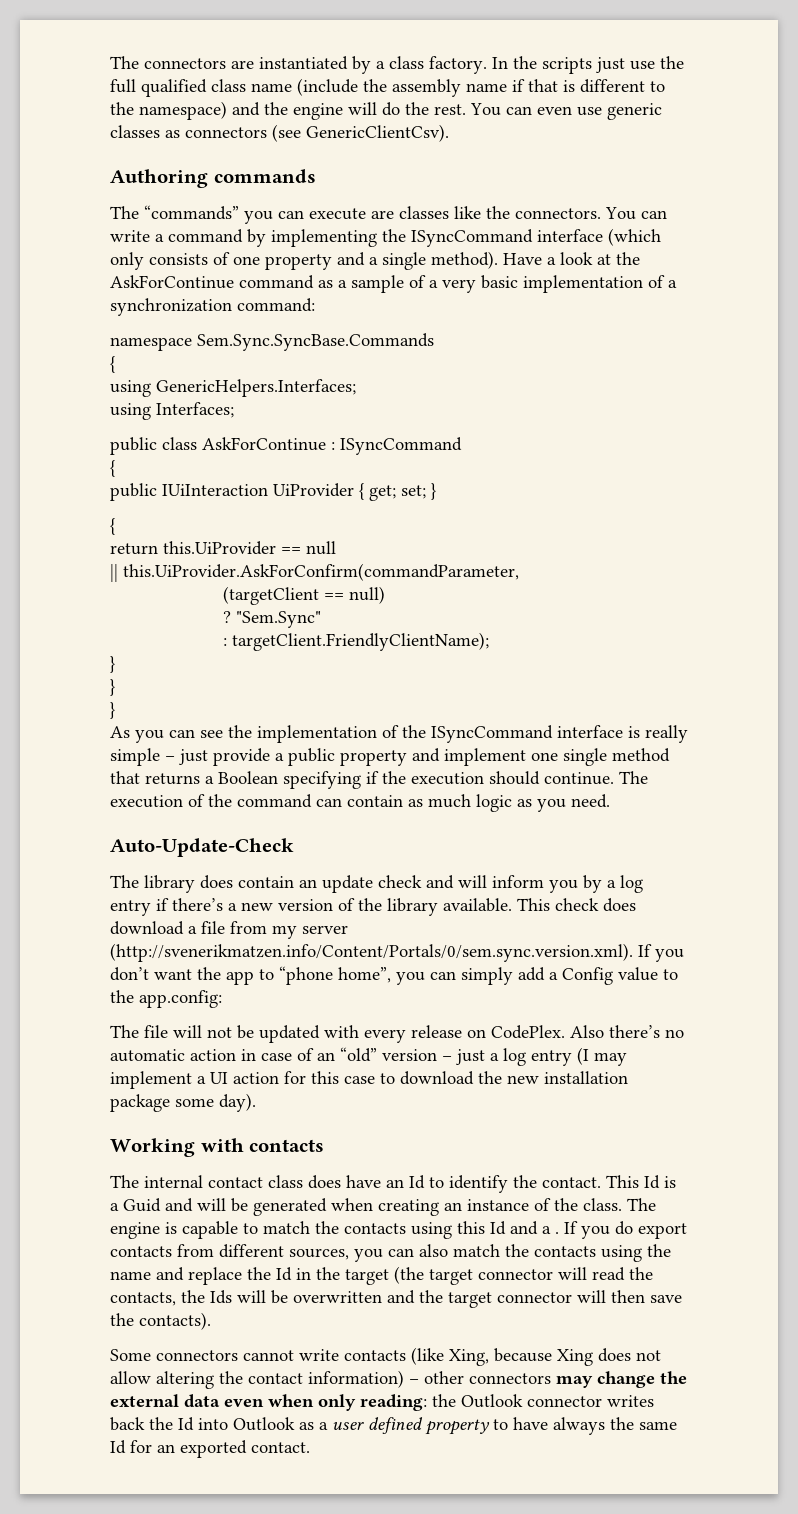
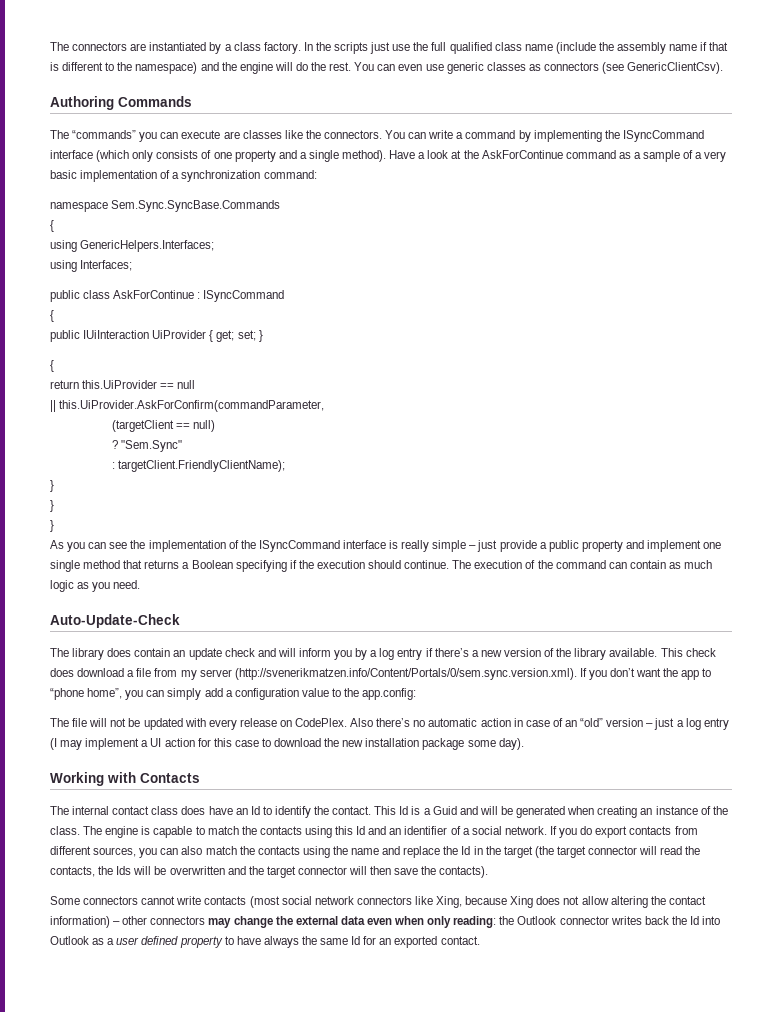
[213,169,316,183] commands -> [118,96,192,107] Commands
[562,967,613,985] Config -> [234,688,299,700] configuration
[249,1139,325,1152] contacts -> [140,773,200,783] Contacts
[542,1226,559,1234] a . -> [389,826,547,835] an identifier of a social network.
[411,1347,444,1365] (like -> [249,896,433,908] (most social network connectors like

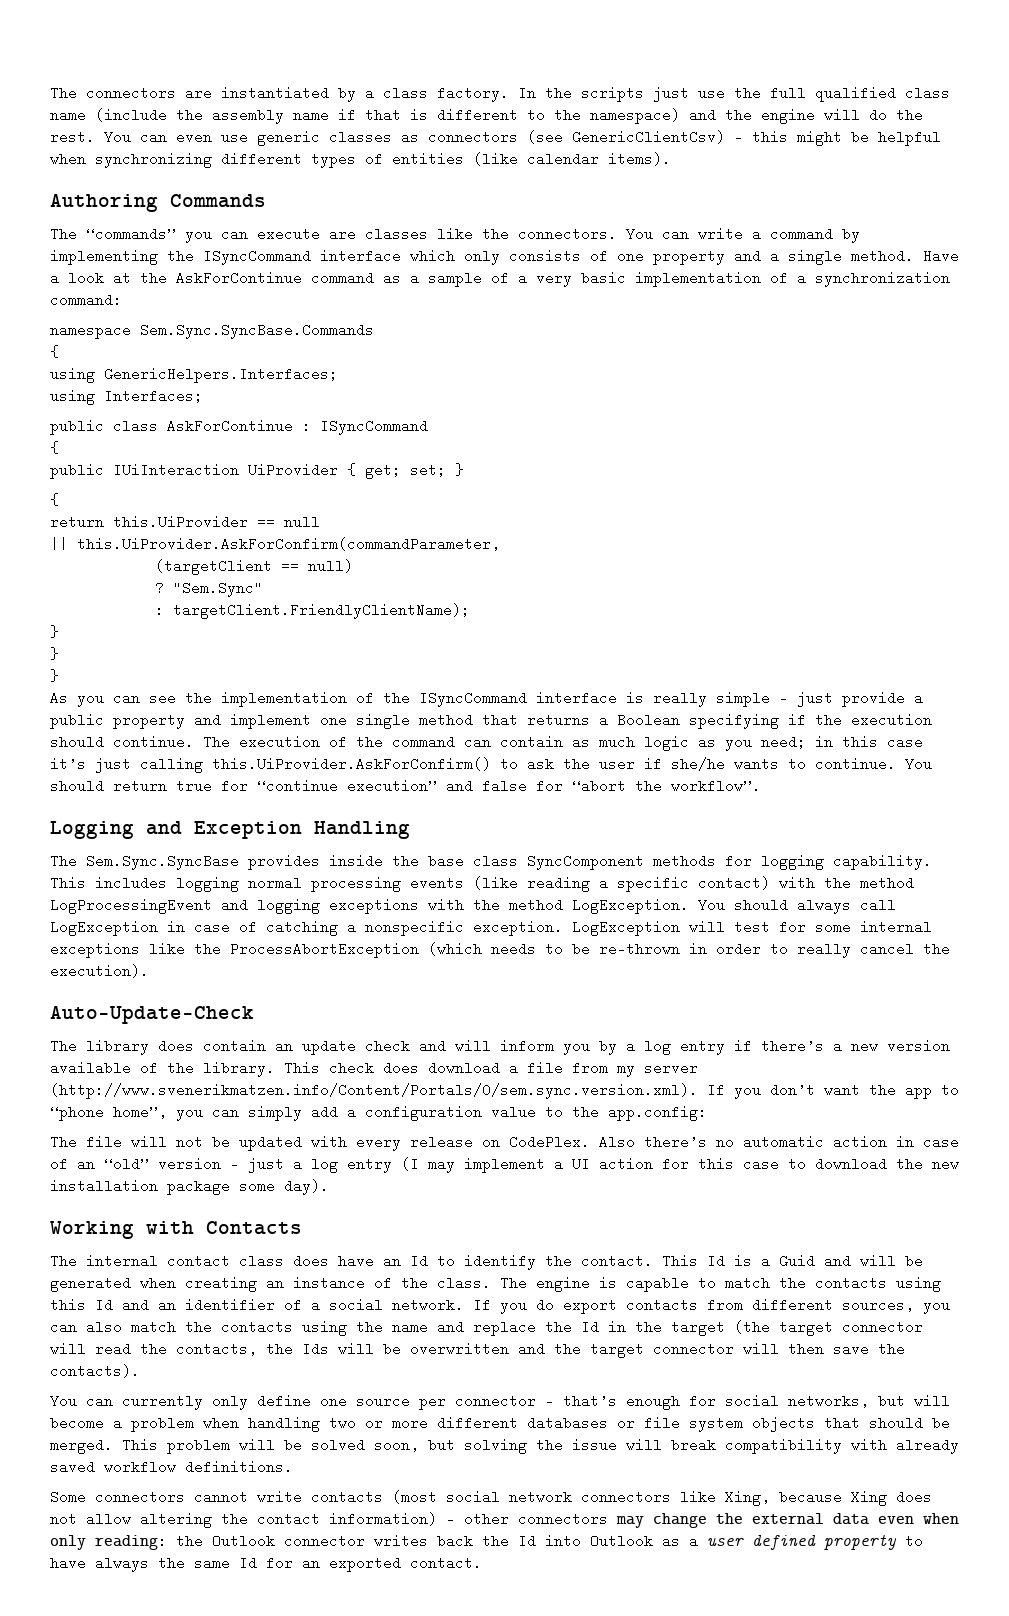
[627,62,724,74] GenericClientCsv). -> [572,130,941,146] [50,152,671,168] GenericClientCsv) – this might be helpful when synchronizing different types of entities (like calendar items).
[96,150,130,162] (which -> [410,249,455,263] which
[342,150,387,162] method). -> [851,249,914,263] method.
[113,580,141,589] need. -> [761,735,923,749] [50,757,932,773] [50,779,761,793] [50,821,410,839] [50,854,932,870] [50,876,914,892] [50,898,896,914] [50,920,932,936] [50,942,950,958] [50,964,149,978] need; in this case it’s just calling this.UiProvider.AskForConfirm() to ask the user if she/he wants to continue. You should return true for “continue execution” and false for “abort the workflow”. // Logging and Exception Handling // The Sem.Sync.SyncBase provides inside the base class SyncComponent methods for logging capability. This includes logging normal processing events (like reading a specific contact) with the method LogProcessingEvent and logging exceptions with the method LogException. You should always call LogException in case of catching a nonspecific exception. LogException will test for some internal exceptions like the ProcessAbortException (which needs to be re-thrown in order to really cancel the execution).
[544,648,658,660] of the library available. -> [50,1061,275,1077] available of the library.
[234,668,577,680] (http://svenerikmatzen.info/Content/Portals/0/sem.sync.version.xml). -> [50,1083,698,1099] (http://www.svenerikmatzen.info/Content/Portals/0/sem.sync.version.xml).
(489, 872) none -> [50,1394,950,1410] [50,1416,950,1432] [50,1438,959,1454] [50,1460,293,1474] // You can currently only define one source per connector – that’s enough for social networks, but will become a problem when handling two or more different databases or file system objects that should be merged. This problem will be solved soon, but solving the issue will break compatibility with already saved workflow definitions.

